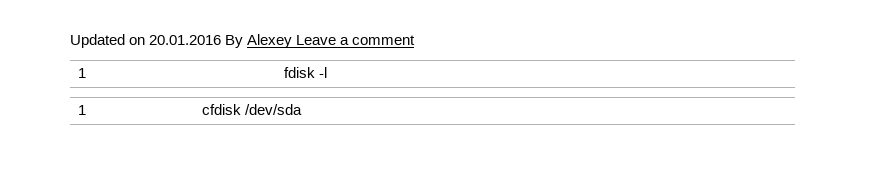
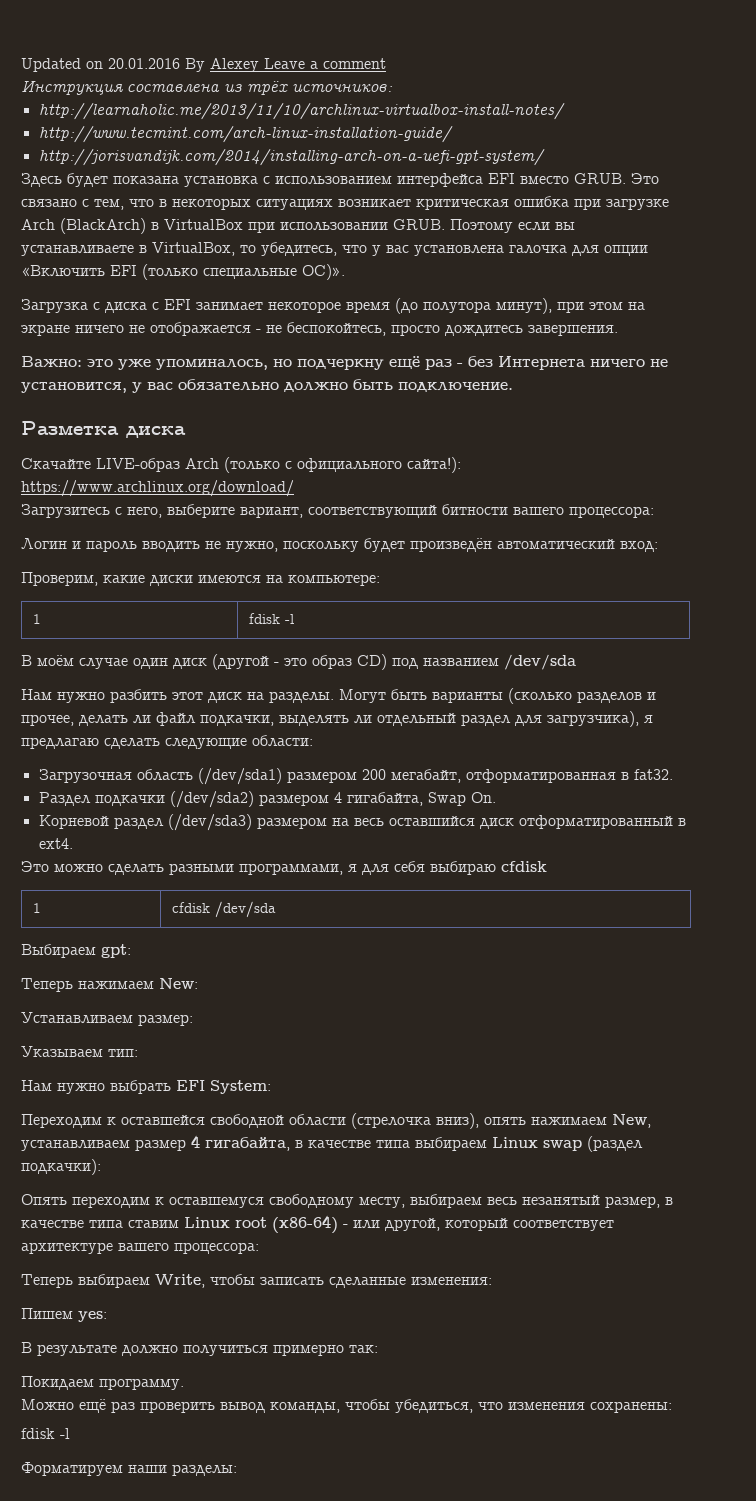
[77,68,86,78] [283,67,327,78] [77,105,86,115] [201,104,302,115] // 1 | fdisk -l // 1 | cfdisk /dev/sda -> [21,80,393,95] [38,103,565,120] [38,126,453,143] [38,149,545,166] [21,173,659,187] [21,196,669,210] [21,218,575,234] [21,242,648,256] [21,264,345,280] [21,298,645,314] [21,322,618,336] [21,356,668,370] [21,379,513,393] [21,421,186,438] [21,457,461,473] [21,480,294,497] [21,504,654,518] [21,538,658,552] [21,572,380,586] [33,614,42,624] [249,613,295,624] [21,654,576,670] [21,688,656,704] [21,711,653,727] [21,735,313,749] [38,768,673,785] [38,791,496,808] [38,814,686,831] [38,838,73,849] [21,861,547,875] [33,903,42,913] [172,901,277,918] [21,944,131,958] [21,978,198,992] [21,1012,193,1026] [21,1046,138,1057] [21,1080,271,1094] [21,1113,651,1129] [21,1135,643,1152] [21,1159,101,1175] [21,1194,673,1208] [21,1215,614,1234] [21,1242,259,1254] [21,1274,492,1288] [21,1308,107,1322] [21,1342,378,1356] [21,1376,184,1390] [21,1399,672,1413] [21,1428,70,1439] [21,1462,237,1476] // Инструкция составлена из трёх источников: // http://learnaholic.me/2013/11/10/archlinux-virtualbox-install-notes/ // http://www.tecmint.com/arch-linux-installation-guide/ // http://jorisvandijk.com/2014/installing-arch-on-a-uefi-gpt-system/ // Здесь будет показана установка с использованием интерфейса EFI вместо GRUB. Это связано с тем, что в некоторых ситуациях возникает критическая ошибка при загрузке Arch (BlackArch) в VirtualBox при использовании GRUB. Поэтому если вы устанавливаете в VirtualBox, то убедитесь, что у вас установлена галочка для опции «Включить EFI (только специальные ОС)». // Загрузка с диска с EFI занимает некоторое время (до полутора минут), при этом на экране ничего не отображается - не беспокойтесь, просто дождитесь завершения. // Важно: это уже упоминалось, но подчеркну ещё раз - без Интернета ничего не установится, у вас обязательно должно быть подключение. // Разметка диска // Скачайте LIVE-образ Arch (только с официального сайта!): https://www.archlinux.org/download/ // Загрузитесь с него, выберите вариант, соответствующий битности вашего процессора: // Логин и пароль вводить не нужно, поскольку будет произведён автоматический вход: // Проверим, какие диски имеются на компьютере: // 1 | fdisk -l // В моём случае один диск (другой - это образ CD) под названием /dev/sda // Нам нужно разбить этот диск на разделы. Могут быть варианты (сколько разделов и прочее, делать ли файл подкачки, выделять ли отдельный раздел для загрузчика), я предлагаю сделать следующие области: // Загрузочная область (/dev/sda1) размером 200 мегабайт, отформатированная в fat32. // Раздел подкачки (/dev/sda2) размером 4 гигабайта, Swap On. // Корневой раздел (/dev/sda3) размером на весь оставшийся диск отформатированный в ext4. // Это можно сделать разными программами, я для себя выбираю cfdisk // 1 | cfdisk /dev/sda // Выбираем gpt: // Теперь нажимаем New: // Устанавливаем размер: // Указываем тип: // Нам нужно выбрать EFI System: // Переходим к оставшейся свободной области (стрелочка вниз), опять нажимаем New, устанавливаем размер 4 гигабайта, в качестве типа выбираем Linux swap (раздел подкачки): // Опять переходим к оставшемуся свободному месту, выбираем весь незанятый размер, в качестве типа ставим Linux root (x86-64) - или другой, который соответствует архитектуре вашего процессора: // Теперь выбираем Write, чтобы записать сделанные изменения: // Пишем yes: // В результате должно получиться примерно так: // Покидаем программу. // Можно ещё раз проверить вывод команды, чтобы убедиться, что изменения сохранены: // fdisk -l // Форматируем наши разделы:

